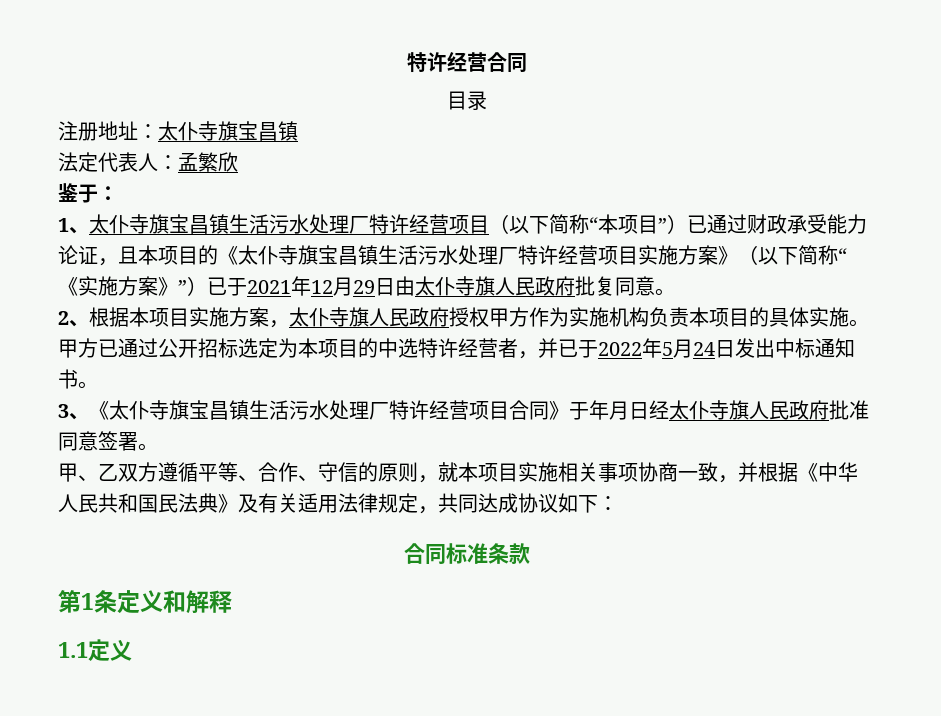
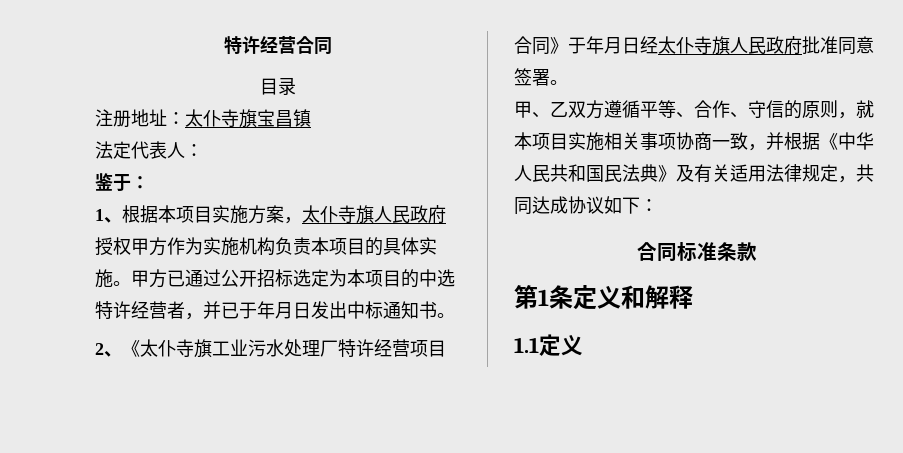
[178,152,238,172] 孟繁欣 -> (203, 150) none
[89,214,867,234] [58,245,847,266] [58,276,675,296] [58,311,89,327] 太仆寺旗宝昌镇生活污水处理厂特许经营项目（以下简称“本项目”）已通过财政承受能力论证，且本项目的《太仆寺旗宝昌镇生活污水处理厂特许经营项目实施方案》（以下简称“《实施方案》”）已于2021年12月29日由太仆寺旗人民政府批复同意。 // 2、 -> (122, 220) none
[598,338,715,358] 2022年5月24 -> [257,301,293,319] 年月
[58,404,69,418] 3 -> [95,343,104,355] 2
[189,400,289,420] 宝昌镇生活 -> [212,339,248,356] 工业

